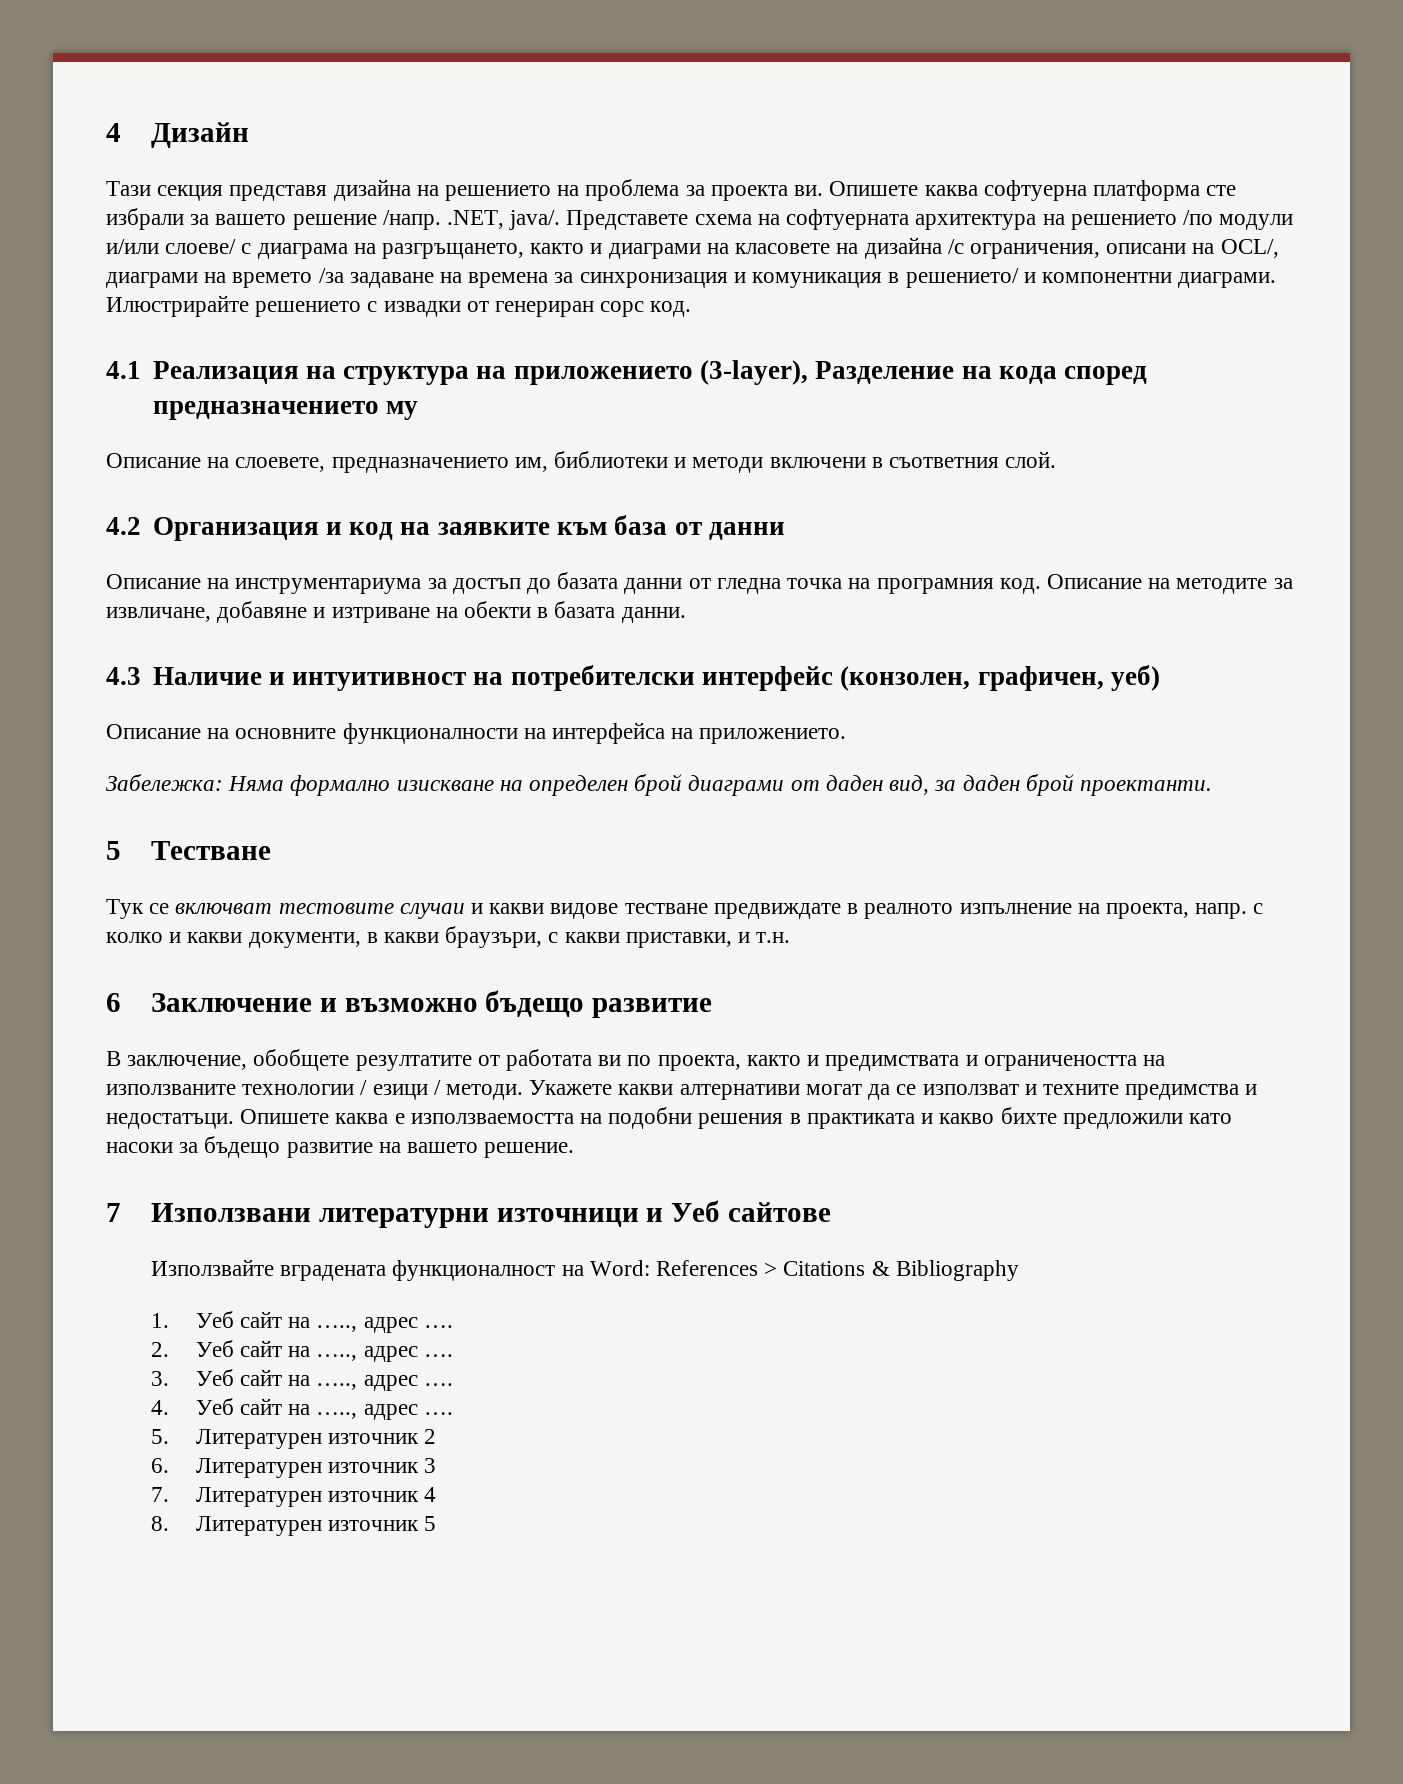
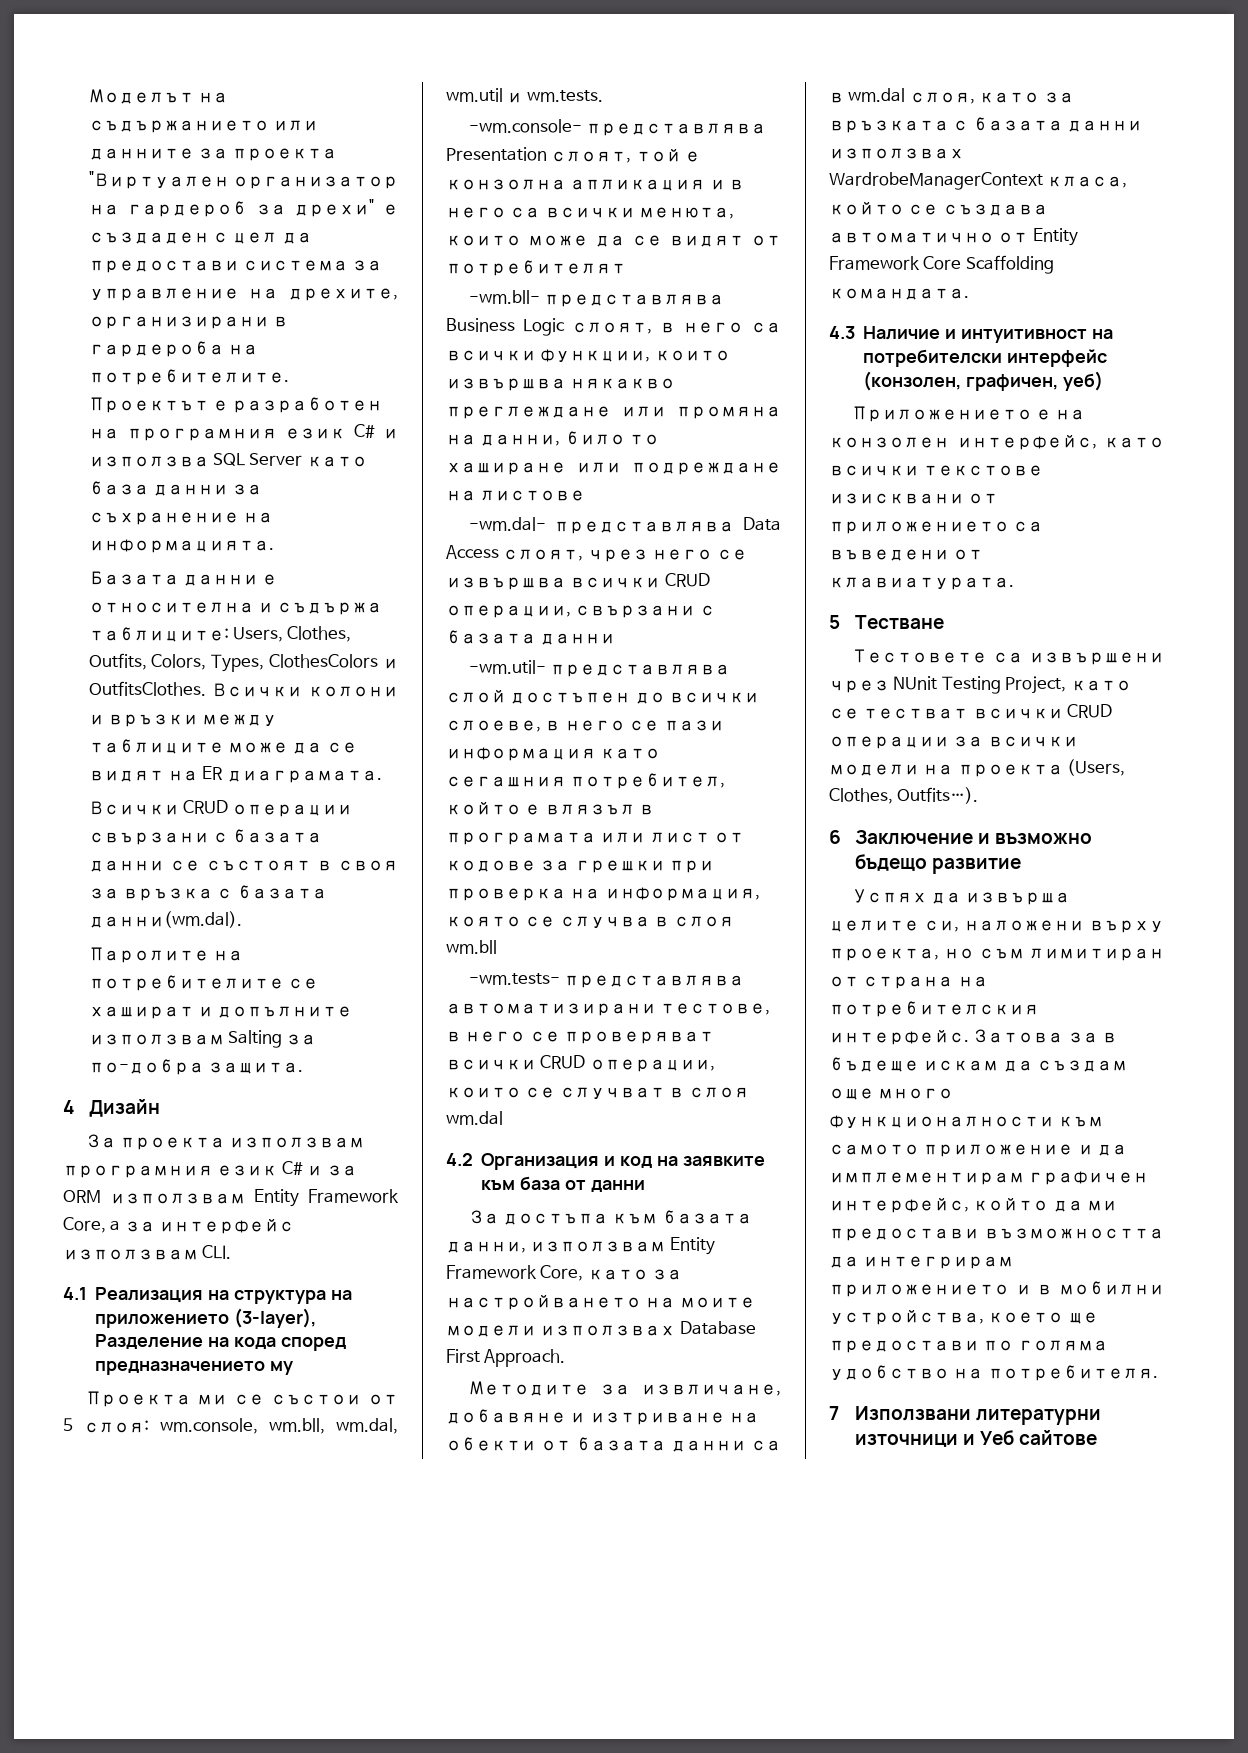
[106,122,249,148] [106,179,1237,201] [106,208,1294,230] [106,237,1279,259] [106,268,1277,288] [106,295,692,317] 4 Дизайн // Тази секция представя дизайна на решението на проблема за проекта ви. Опишете каква софтуерна платформа сте избрали за вашето решение /напр. .NET, java/. Представете схема на софтуерната архитектура на решението /по модули и/или слоеве/ с диаграма на разгръщането, както и диаграми на класовете на дизайна /с ограничения, описани на OCL/, диаграми на времето /за задаване на времена за синхронизация и комуникация в решението/ и компонентни диаграми. Илюстрирайте решението с извадки от генериран сорс код. -> [88,89,228,104] [88,120,318,133] [88,148,338,161] [88,171,398,189] [88,199,398,217] [88,232,312,244] [88,260,383,273] [88,288,399,301] [88,316,288,329] [88,341,258,357] [88,369,289,385] [88,397,383,413] [88,424,398,441] [88,453,367,467] [88,481,263,496] [88,512,273,525] [88,539,274,553] [88,571,278,586] [88,602,383,615] [88,626,352,642] [88,653,398,672] [88,681,399,697] [88,714,278,727] [88,739,357,754] [88,766,382,783] [88,800,353,817] [88,829,323,845] [88,860,398,872] [88,885,327,901] [88,911,242,928] [88,947,243,963] [88,975,318,991] [88,1006,353,1019] [88,1030,317,1048] [88,1059,303,1075] [63,1099,160,1117] [85,1134,365,1150] [63,1161,357,1178] [63,1189,399,1207] [63,1217,295,1234] [63,1245,232,1260] Моделът на съдържанието или данните за проекта "Виртуален организатор на гардероб за дрехи" е създаден с цел да предостави система за управление на дрехите, организирани в гардероба на потребителите. Проектът е разработен на програмния език C# и използва SQL Server като база данни за съхранение на информацията. // Базата данни е относителна и съдържа таблиците: Users, Clothes, Outfits, Colors, Types, ClothesColors и OutfitsClothes. Всички колони и връзки между таблиците може да се видят на ER диаграмата. // Всички CRUD операции свързани с базата данни се състоят в своя за връзка с базата данни(wm.dal). // Паролите на потребителите се хашират и допълните използвам Salting за по-добра защита. // 4 Дизайн // За проекта използвам програмния език C# и за ORM използвам Entity Framework Core, a за интерфейс използвам CLI.
[106,451,1057,473] Описание на слоевете, предназначението им, библиотеки и методи включени в съответния слой. -> [85,1391,399,1407] [63,1418,398,1434] [446,88,603,103] [468,119,766,136] [446,147,701,163] [446,179,745,191] [446,207,735,219] [446,235,781,247] [446,260,626,276] [468,290,724,307] [446,318,781,336] [446,349,730,363] [446,378,676,391] [446,406,781,419] [446,431,660,446] [446,462,781,475] [446,490,586,501] [468,517,781,534] [446,545,747,562] [446,573,710,590] [446,605,715,618] [446,630,616,645] [468,660,730,677] [446,690,760,704] [446,720,724,732] [446,747,661,761] [446,773,726,789] [446,802,655,815] [446,832,745,845] [446,860,715,873] [446,887,760,901] [446,916,734,929] [446,940,497,954] [468,973,744,988] [446,1003,771,1016] [446,1031,715,1044] [446,1055,715,1072] [446,1087,749,1100] [446,1111,503,1125] Проекта ми се състои от 5 слоя: wm.console, wm.bll, wm.dal, wm.util и wm.tests. // -wm.console- представлява Presentation слоят, той е конзолна апликация и в него са всички менюта, които може да се видят от потребителят // -wm.bll- представлява Business Logic слоят, в него са всички функции, които извършва някакво преглеждане или промяна на данни, било то хаширане или подреждане на листове // -wm.dal- представлява Data Access слоят, чрез него се извършва всички CRUD операции, свързани с базата данни // -wm.util- представлява слой достъпен до всички слоеве, в него се пази информация като сегашния потребител, който е влязъл в програмата или лист от кодове за грешки при проверка на информация, която се случва в слоя wm.bll // -wm.tests- представлява автоматизирани тестове, в него се проверяват всички CRUD операции, които се случват в слоя wm.dal
[106,572,1268,594] Описание на инструментариума за достъп до базата данни от гледна точка на програмния код. Описание на методите -> [468,1210,752,1225] [446,1237,715,1255] [446,1265,683,1281] [446,1295,755,1310] [446,1321,756,1337] [446,1349,566,1367] [468,1381,589,1396] За достъпа към базата данни, използвам Entity Framework Core, като за настройването на моите модели използвах Database First Approach. // Методите
[537,601,686,623] в базата данни. -> [541,1437,781,1452] [829,88,1074,104] [829,117,1143,133] [829,148,964,159] [829,172,1128,190] [829,202,1048,216] [829,228,1078,246] [829,255,1054,274] [829,288,969,300] от базата данни са в wm.dal слоя, като за връзката с базата данни използвах WardrobeManagerContext класа, който се създава автоматично от Entity Framework Core Scaffolding командата.
[106,722,847,744] [106,774,1212,796] [106,841,271,860] [106,899,1264,919] [106,926,791,948] Описание на основните функционалности на интерфейса на приложението. // Забележка: Няма формално изискване на определен брой диаграми от даден вид, за даден брой проектанти. // 5 Тестване // Тук се включват тестовите случаи и какви видове тестване предвиждате в реалното изпълнение на проекта, напр. с колко и какви документи, в какви браузъри, с какви приставки, и т.н. -> [851,406,1086,422] [829,435,1164,450] [829,465,1044,476] [829,493,999,504] [829,521,1044,534] [829,549,984,561] [829,577,1014,590] [829,615,944,629] [851,649,1164,665] [829,676,1131,694] [829,704,1113,719] [829,736,1078,749] [829,759,1126,777] [829,787,979,804] Приложението е на конзолен интерфейс, като всички текстове изисквани от приложението са въведени от клавиатурата. // 5 Тестване // Тестовете са извършени чрез NUnit Testing Project, като се тестват всички CRUD операции за всички модели на проекта (Users, Clothes, Outfits…).
[106,1049,1165,1071] [106,1080,1258,1100] [106,1107,1232,1129] [106,1136,575,1158] В заключение, обобщете резултатите от работата ви по проекта, както и предимствата и ограничеността на използваните технологии / езици / методи. Укажете какви алтернативи могат да се използват и техните предимства и недостатъци. Опишете каква е използваемостта на подобни решения в практиката и какво бихте предложили като насоки за бъдещо развитие на вашето решение. -> [851,889,1071,905] [829,920,1164,933] [829,948,1164,961] [829,976,988,989] [829,1001,1039,1017] [829,1029,1118,1045] [829,1057,1128,1072] [829,1088,954,1100] [829,1115,1104,1129] [829,1144,1128,1157] [829,1171,1149,1185] [829,1198,1118,1213] [829,1228,1164,1241] [829,1256,1014,1269] [829,1281,1164,1297] [829,1310,1098,1325] [829,1340,1108,1353] [829,1365,1158,1381] Успях да извърша целите си, наложени върху проекта, но съм лимитиран от страна на потребителския интерфейс. Затова за в бъдеще искам да създам още много функционалности към самото приложение и да имплементирам графичен интерфейс, който да ми предостави възможността да интегрирам приложението и в мобилни устройства, което ще предостави по голяма удобство на потребителя.
[150,1259,1019,1281] [150,1311,453,1333] [150,1340,453,1362] [150,1369,453,1391] [150,1398,453,1420] [150,1429,437,1449] [150,1458,437,1478] [150,1487,437,1507] [150,1516,437,1536] // Използвайте вградената функционалност на Word: References > Citations & Bibliography // 1. Уеб сайт на ….., адрес …. // 2. Уеб сайт на ….., адрес …. // 3. Уеб сайт на ….., адрес …. // 4. Уеб сайт на ….., адрес …. // 5. Литературен източник 2 // 6. Литературен източник 3 // 7. Литературен източник 4 // 8. Литературен източник 5 -> (1097, 1437) none

